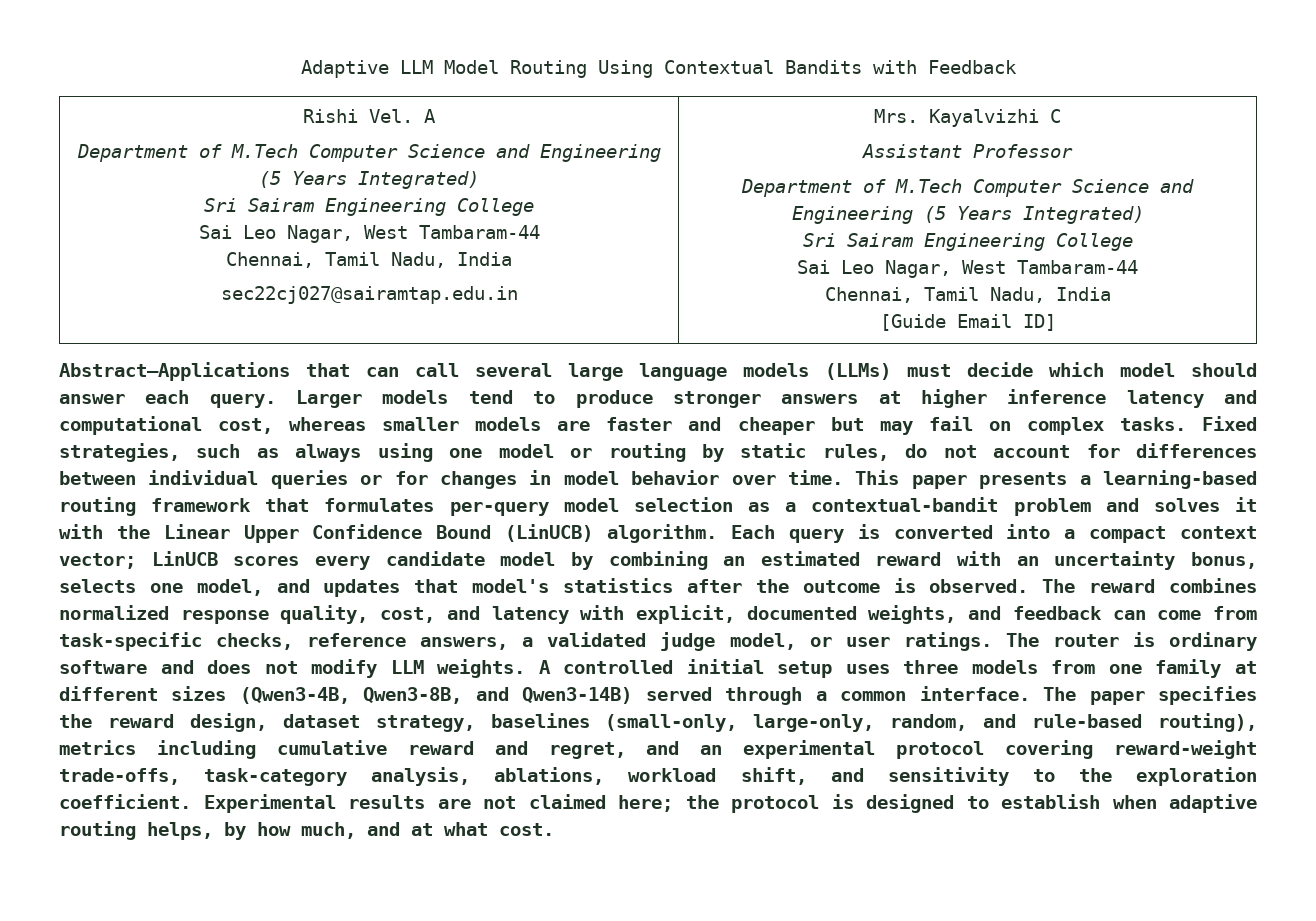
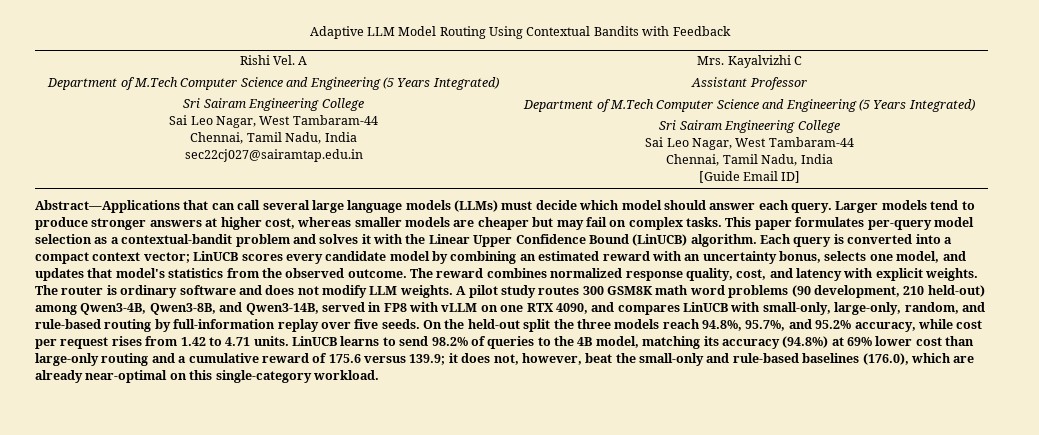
[1007,389,1257,408] [59,416,202,435] inference latency and computational -> (262, 223) none
[606,417,722,431] faster and -> (475, 223) none
[1202,416,1258,431] [59,443,1257,462] [59,470,1257,489] [59,497,310,516] Fixed strategies, such as always using one model or routing by static rules, do not account for differences between individual queries or for changes in model behavior over time. This paper presents a learning-based routing framework that -> [725,217,792,230] This paper
[686,578,1029,593] after the outcome is observed. -> [226,268,407,278] from the observed outcome.
[636,605,1257,624] [59,632,992,651] explicit, documented weights, and feedback can come from task-specific checks, reference answers, a validated judge model, or user ratings. -> [875,268,979,281] explicit weights.
[563,659,1257,678] [59,686,1257,705] [59,713,1257,732] [59,740,1257,759] [59,767,1257,786] [59,794,1257,813] [59,821,554,840] controlled initial setup uses three models from one family at different sizes (Qwen3-4B, Qwen3-8B, and Qwen3-14B) served through a common interface. The paper specifies the reward design, dataset strategy, baselines (small-only, large-only, random, and rule-based routing), metrics including cumulative reward and regret, and an experimental protocol covering reward-weight trade-offs, task-category analysis, ablations, workload shift, and sensitivity to the exploration coefficient. Experimental results are not claimed here; the protocol is designed to establish when adaptive routing helps, by how much, and at what cost. -> [468,285,985,298] [35,302,985,315] [35,319,983,332] [35,336,975,349] [35,353,975,366] [35,370,379,383] pilot study routes 300 GSM8K math word problems (90 development, 210 held-out) among Qwen3-4B, Qwen3-8B, and Qwen3-14B, served in FP8 with vLLM on one RTX 4090, and compares LinUCB with small-only, large-only, random, and rule-based routing by full-information replay over five seeds. On the held-out split the three models reach 94.8%, 95.7%, and 95.2% accuracy, while cost per request rises from 1.42 to 4.71 units. LinUCB learns to send 98.2% of queries to the 4B model, matching its accuracy (94.8%) at 69% lower cost than large-only routing and a cumulative reward of 175.6 versus 139.9; it does not, however, beat the small-only and rule-based baselines (176.0), which are already near-optimal on this single-category workload.

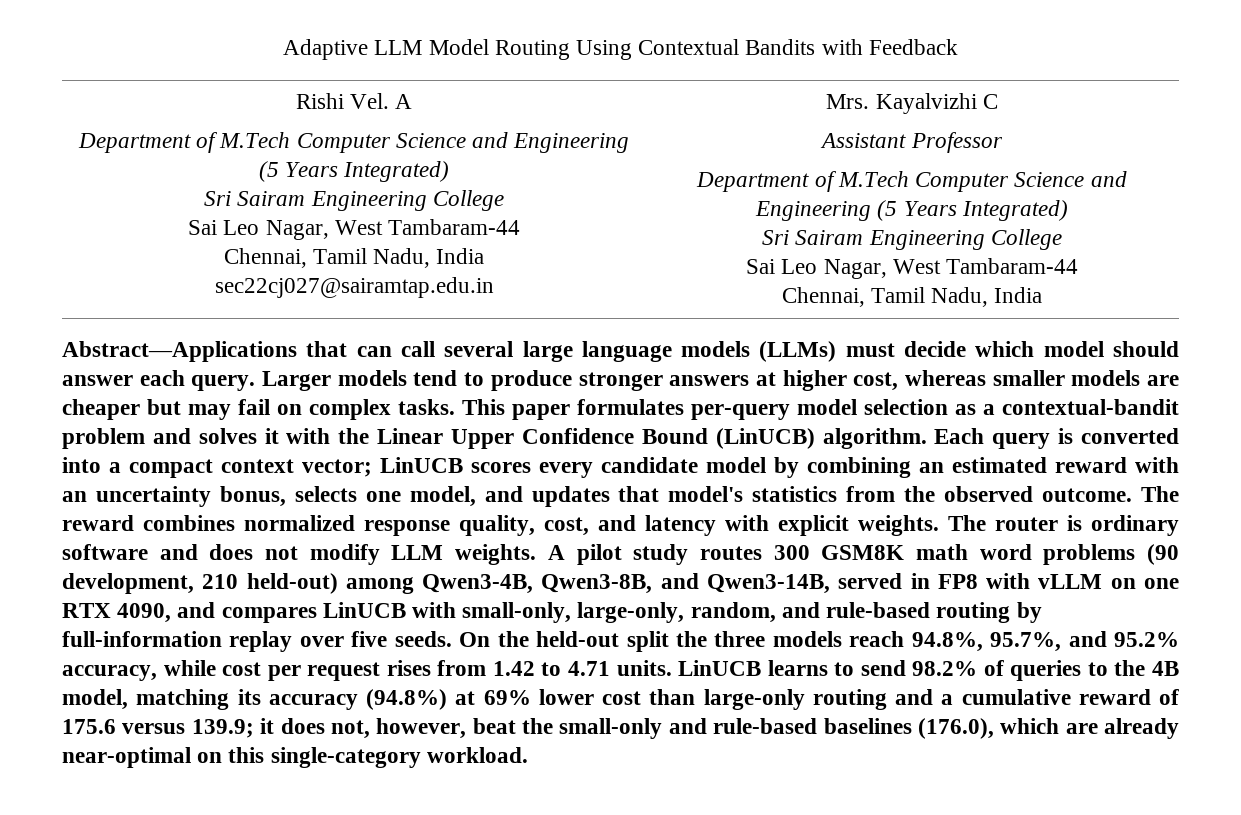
[698,171,801,183] // [Guide Email ID] -> (1043, 295) none

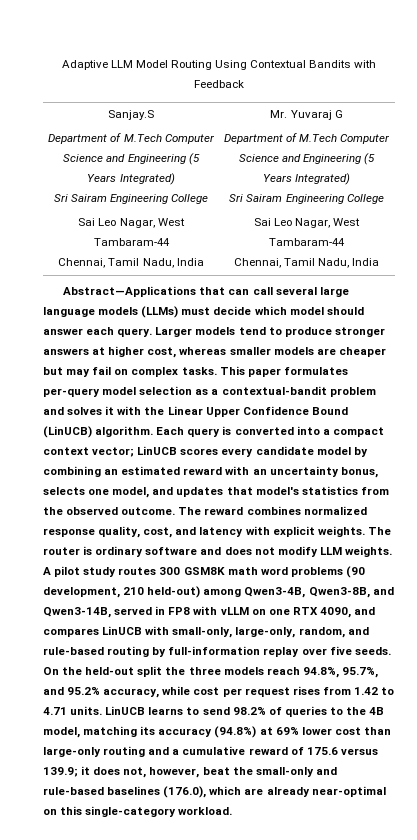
[295,93,413,109] Rishi Vel. A -> [108,110,154,120] Sanjay.S
[214,277,494,298] [826,93,998,114] [820,132,1003,153] // sec22cj027@sairamtap.edu.in | Mrs. Kayalvizhi C // Assistant Professor -> [270,110,343,120] | Mr. Yuvaraj G

